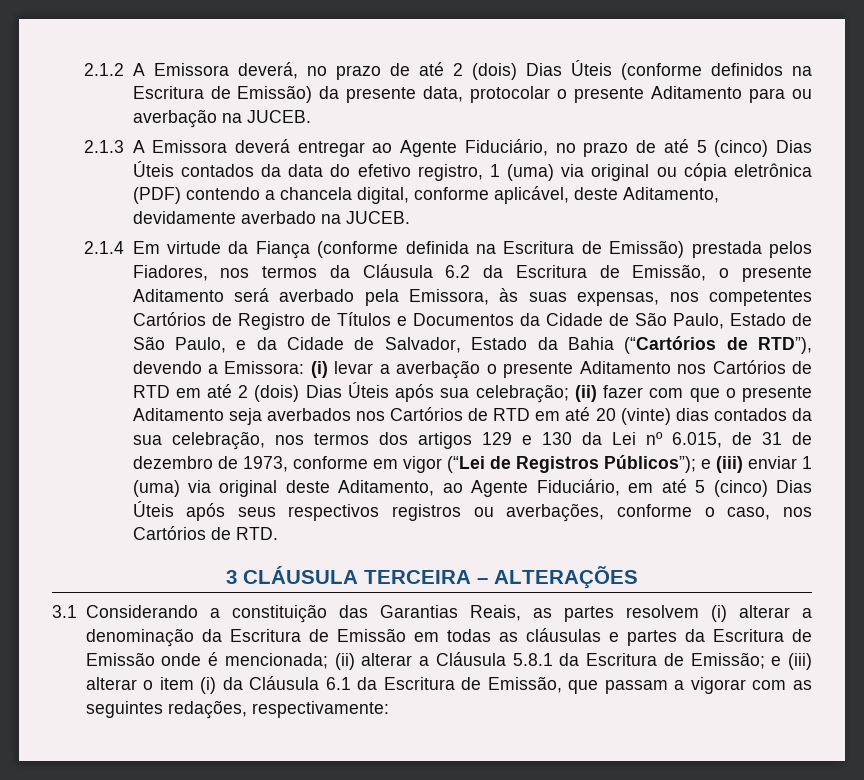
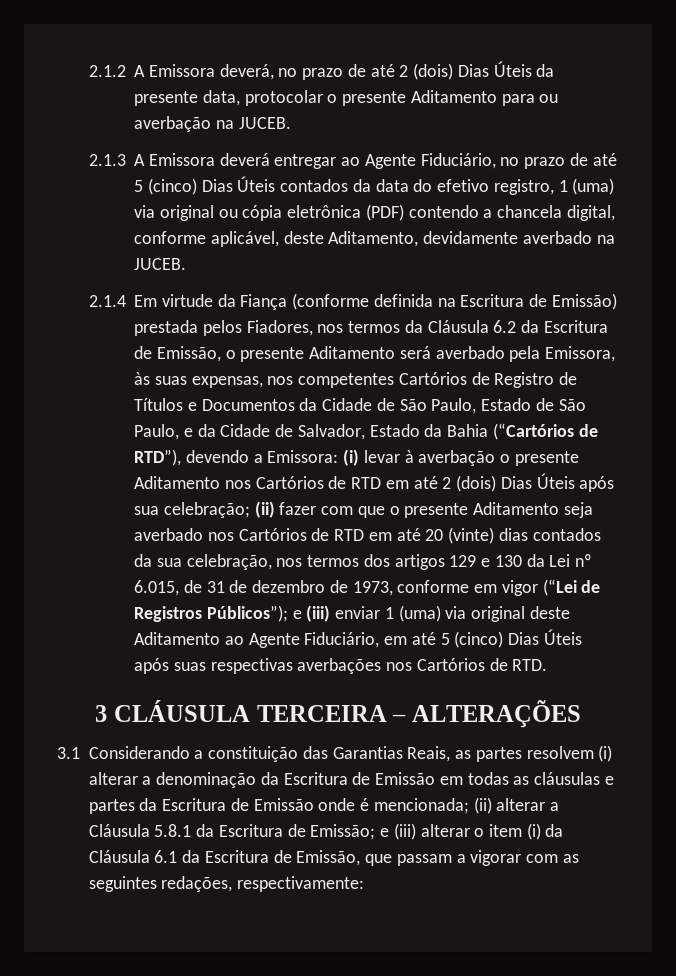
[620,63,813,80] [132,85,313,103] (conforme definidos na Escritura de Emissão) -> (532, 69) none
[379,364,390,374] a -> [404,450,414,463] à
[266,408,351,421] averbados -> [134,528,204,541] averbado
[338,480,435,496] Aditamento, -> [134,632,221,645] Aditamento
[237,503,771,522] seus respectivos registros ou averbações, conforme o caso, -> [173,658,382,674] suas respectivas averbações

